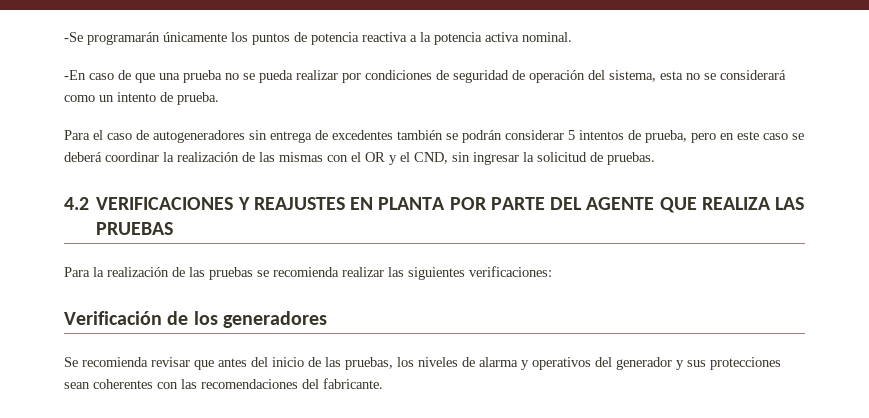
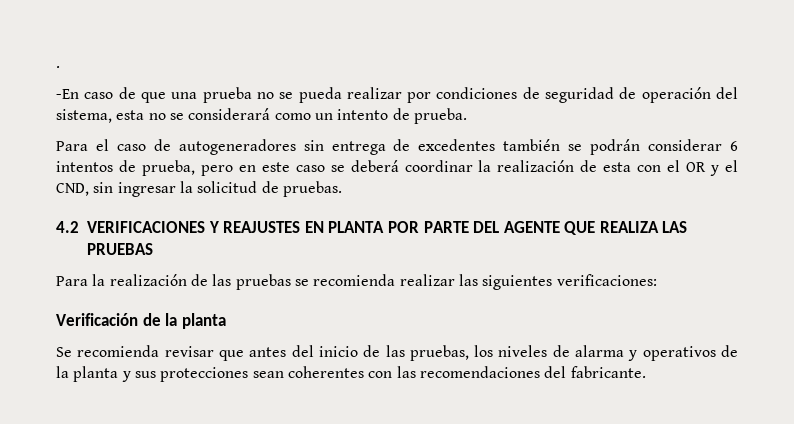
[64,32,572,45] -Se programarán únicamente los puntos de potencia reactiva a la potencia activa nominal. -> [56,66,60,68] .
[568,130,575,140] 5 -> [729,141,738,151] 6
[259,152,323,162] las mismas -> [603,162,632,172] esta
[193,311,327,328] los generadores -> [165,313,226,329] la planta
[595,357,672,370] del generador -> [721,345,738,357] [56,366,119,382] de la planta

